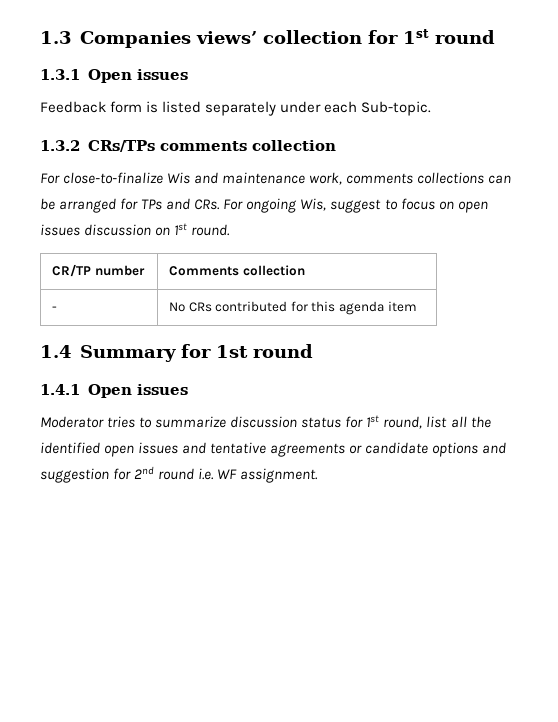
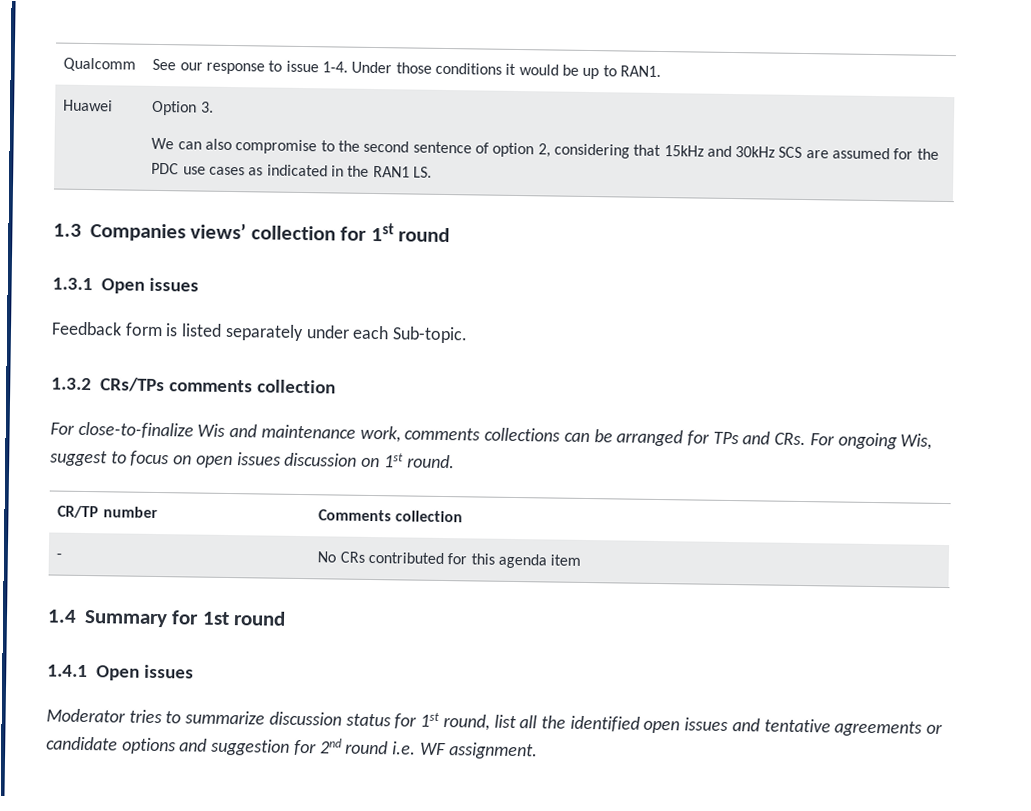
(40, 37) none -> [63,57,137,72] [152,58,661,80] [63,99,114,112] [152,100,214,116] [151,137,939,160] [151,162,432,178] Qualcomm | See our response to issue 1-4. Under those conditions it would be up to RAN1. // Huawei | Option 3. // We can also compromise to the second sentence of option 2, considering that 15kHz and 30kHz SCS are assumed for the PDC use cases as indicated in the RAN1 LS. //

